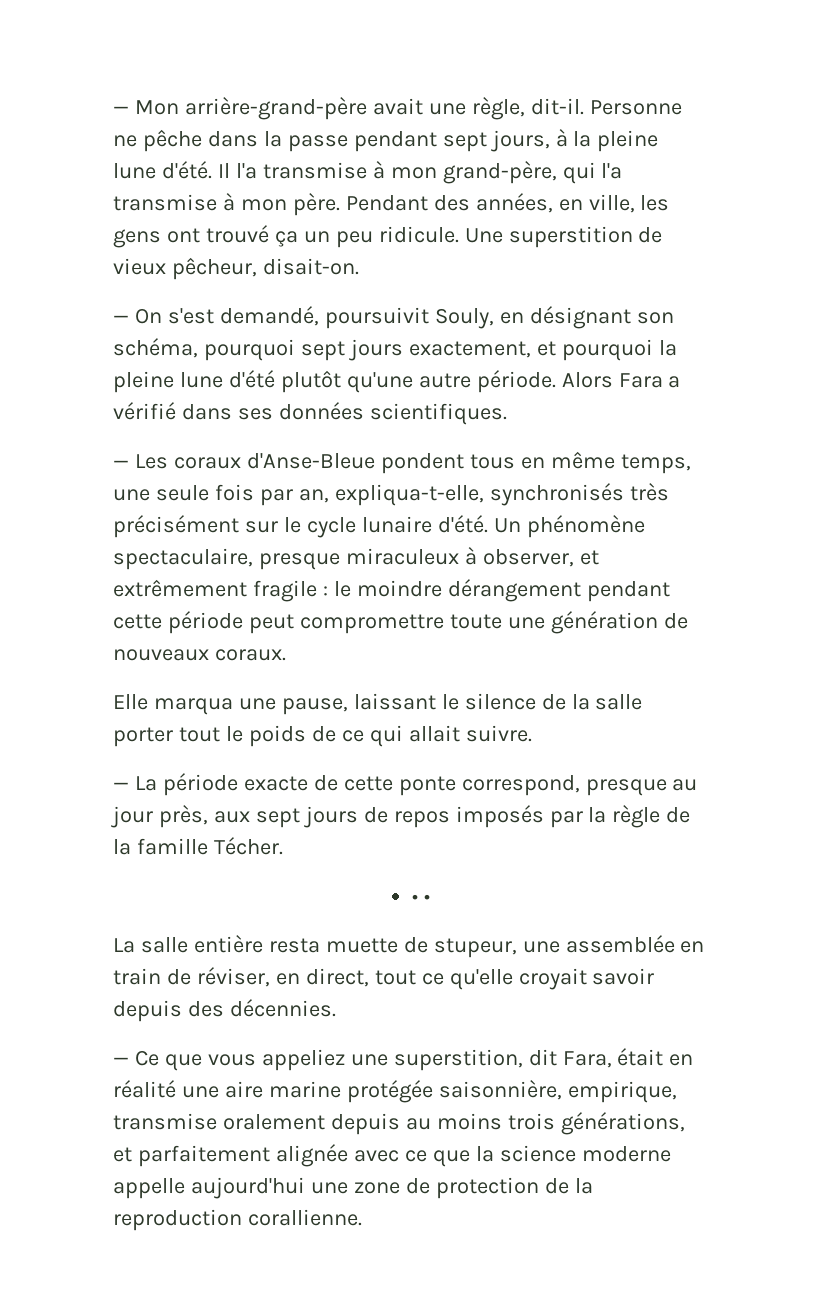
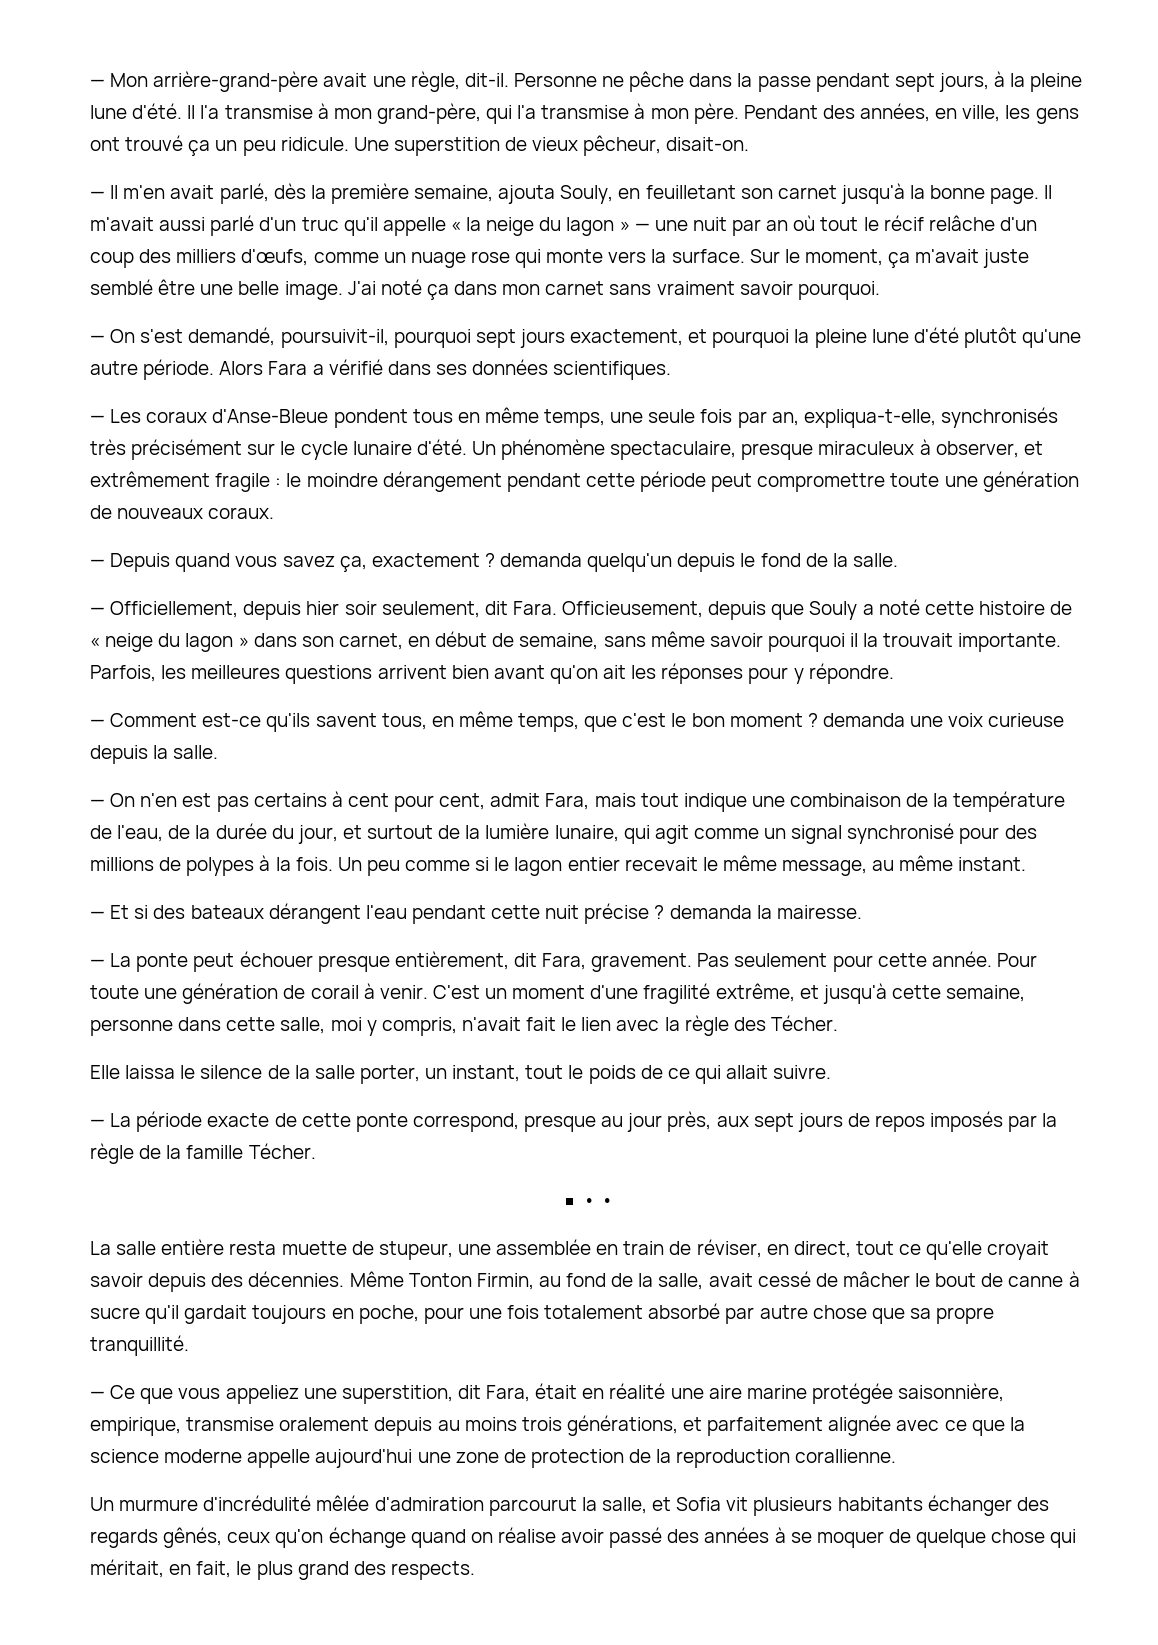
[134,306,674,329] [113,338,198,358] On s'est demandé, poursuivit Souly, en désignant son schéma, -> [110,183,1053,204] [90,215,1037,236] [90,249,1030,268] [90,279,880,300] [90,327,389,348] Il m'en avait parlé, dès la première semaine, ajouta Souly, en feuilletant son carnet jusqu'à la bonne page. Il m'avait aussi parlé d'un truc qu'il appelle « la neige du lagon » — une nuit par an où tout le récif relâche d'un coup des milliers d'œufs, comme un nuage rose qui monte vers la surface. Sur le moment, ça m'avait juste semblé être une belle image. J'ai noté ça dans mon carnet sans vraiment savoir pourquoi. // — On s'est demandé, poursuivit-il,
[113,693,436,715] Elle marqua une pause, laissant -> [90,553,898,572] [90,599,1073,620] [90,631,1062,652] [90,663,894,684] [90,711,1065,732] [90,745,219,764] [90,791,1066,812] [90,823,1037,844] [90,855,1027,876] [90,903,862,924] [90,951,1037,972] [90,983,1026,1004] [90,1015,838,1036] [90,1065,176,1079] — Depuis quand vous savez ça, exactement ? demanda quelqu'un depuis le fond de la salle. // — Officiellement, depuis hier soir seulement, dit Fara. Officieusement, depuis que Souly a noté cette histoire de « neige du lagon » dans son carnet, en début de semaine, sans même savoir pourquoi il la trouvait importante. Parfois, les meilleures questions arrivent bien avant qu'on ait les réponses pour y répondre. // — Comment est-ce qu'ils savent tous, en même temps, que c'est le bon moment ? demanda une voix curieuse depuis la salle. // — On n'en est pas certains à cent pour cent, admit Fara, mais tout indique une combinaison de la température de l'eau, de la durée du jour, et surtout de la lumière lunaire, qui agit comme un signal synchronisé pour des millions de polypes à la fois. Un peu comme si le lagon entier recevait le même message, au même instant. // — Et si des bateaux dérangent l'eau pendant cette nuit précise ? demanda la mairesse. // — La ponte peut échouer presque entièrement, dit Fara, gravement. Pas seulement pour cette année. Pour toute une génération de corail à venir. C'est un moment d'une fragilité extrême, et jusqu'à cette semaine, personne dans cette salle, moi y compris, n'avait fait le lien avec la règle des Técher. // Elle laissa
[113,727,173,747] porter -> [359,1065,521,1084] porter, un instant,
(336, 1008) none -> [349,1271,1080,1290] [90,1303,995,1324] [90,1335,189,1356] Même Tonton Firmin, au fond de la salle, avait cessé de mâcher le bout de canne à sucre qu'il gardait toujours en poche, pour une fois totalement absorbé par autre chose que sa propre tranquillité.
(362, 1217) none -> [90,1495,1049,1516] [90,1527,1077,1548] [90,1559,475,1580] // Un murmure d'incrédulité mêlée d'admiration parcourut la salle, et Sofia vit plusieurs habitants échanger des regards gênés, ceux qu'on échange quand on réalise avoir passé des années à se moquer de quelque chose qui méritait, en fait, le plus grand des respects.

